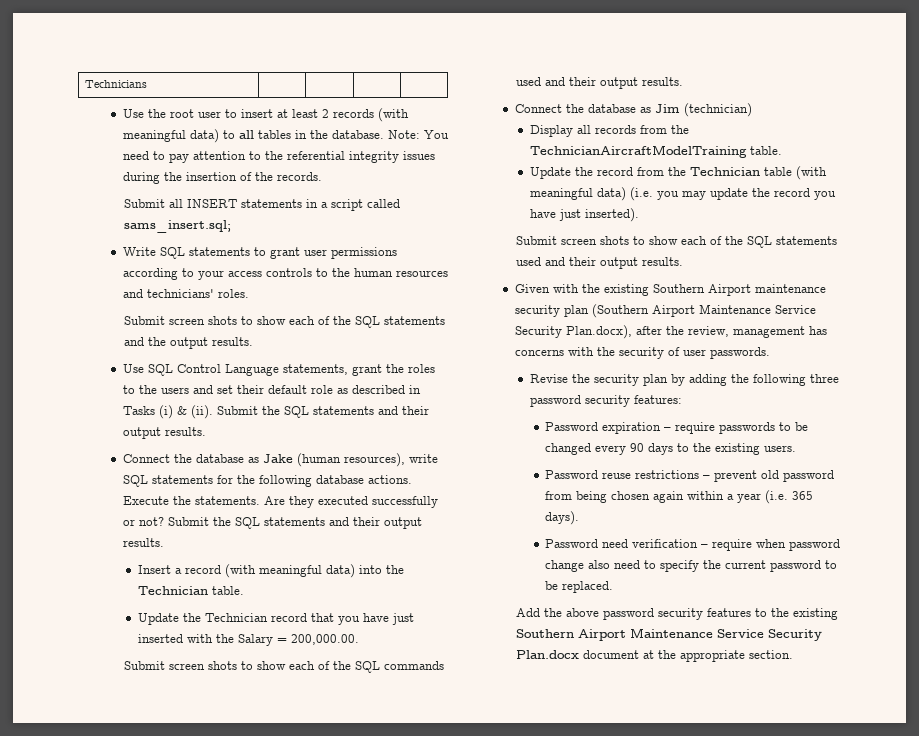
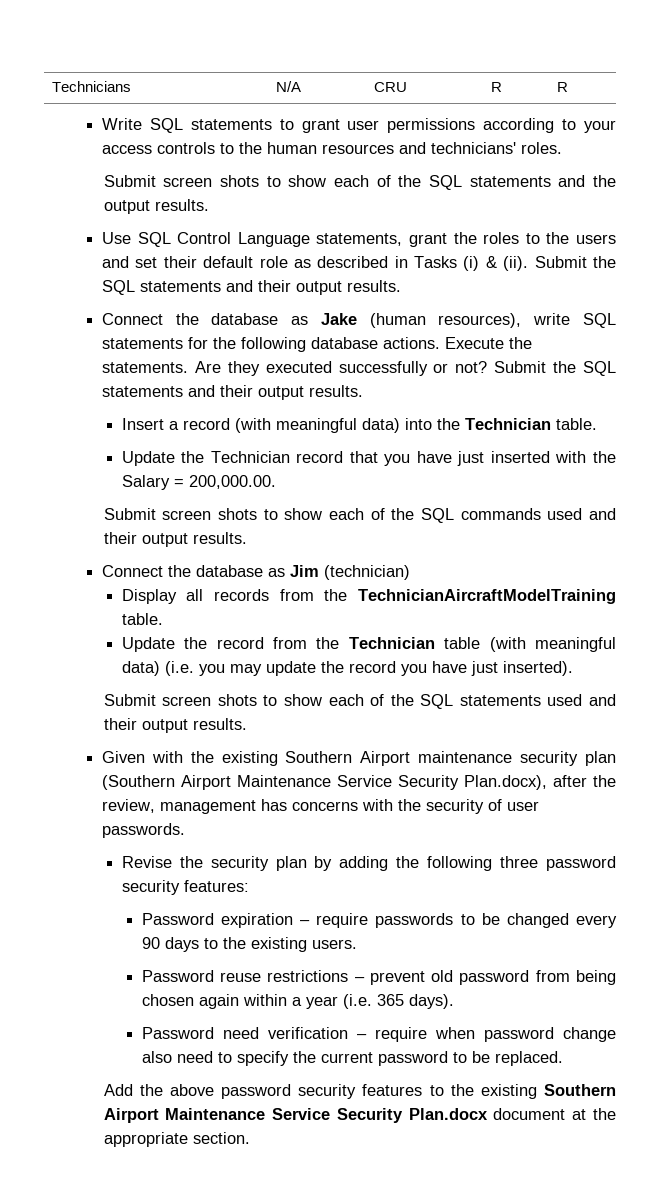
[122,108,409,122] [122,129,449,143] [122,151,435,163] [122,172,322,184] [123,199,400,211] [123,220,231,233] | | | // Use the root user to insert at least 2 records (with meaningful data) to all tables in the database. Note: You need to pay attention to the referential integrity issues during the insertion of the records. // Submit all INSERT statements in a script called sams_insert.sql; -> [276,81,302,92] [374,82,408,92] [491,82,503,92] [557,82,569,92] N/A | CRU | R | R

